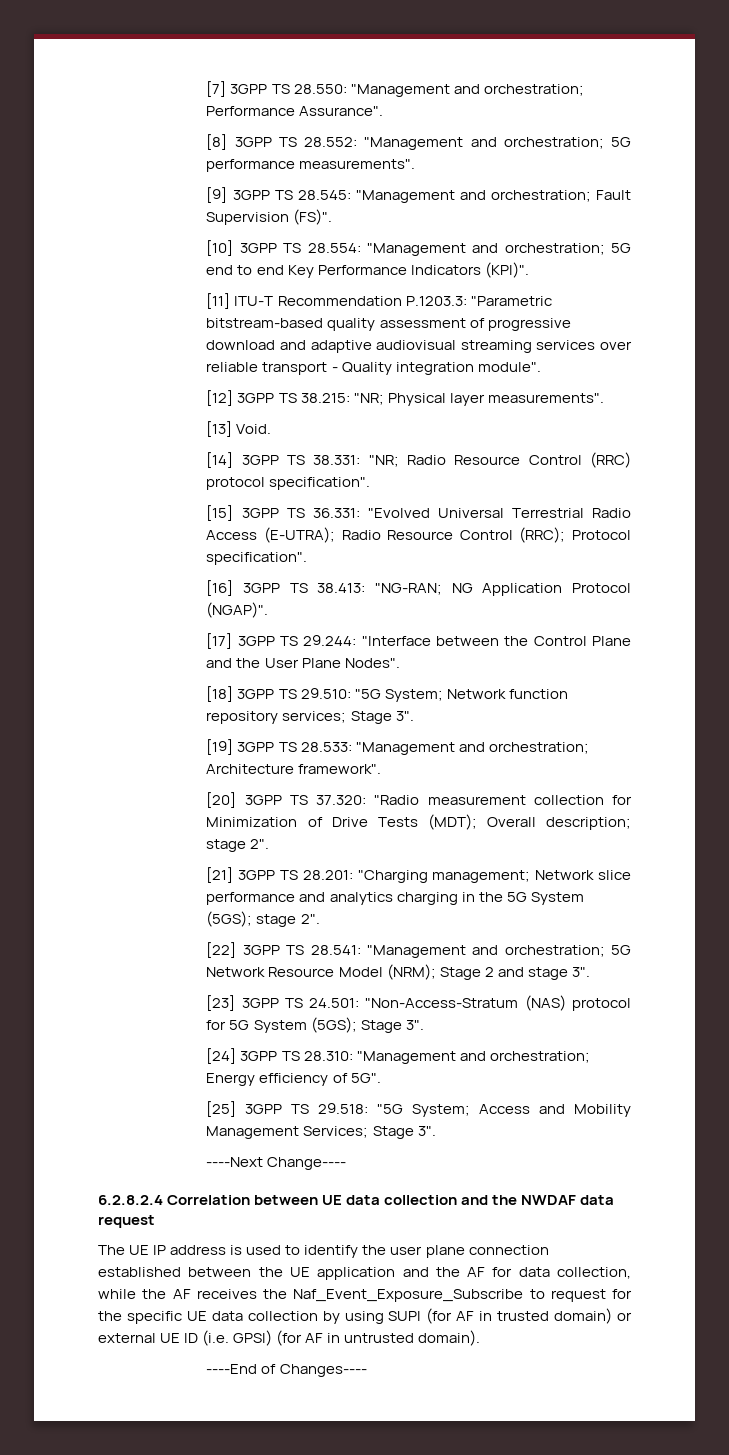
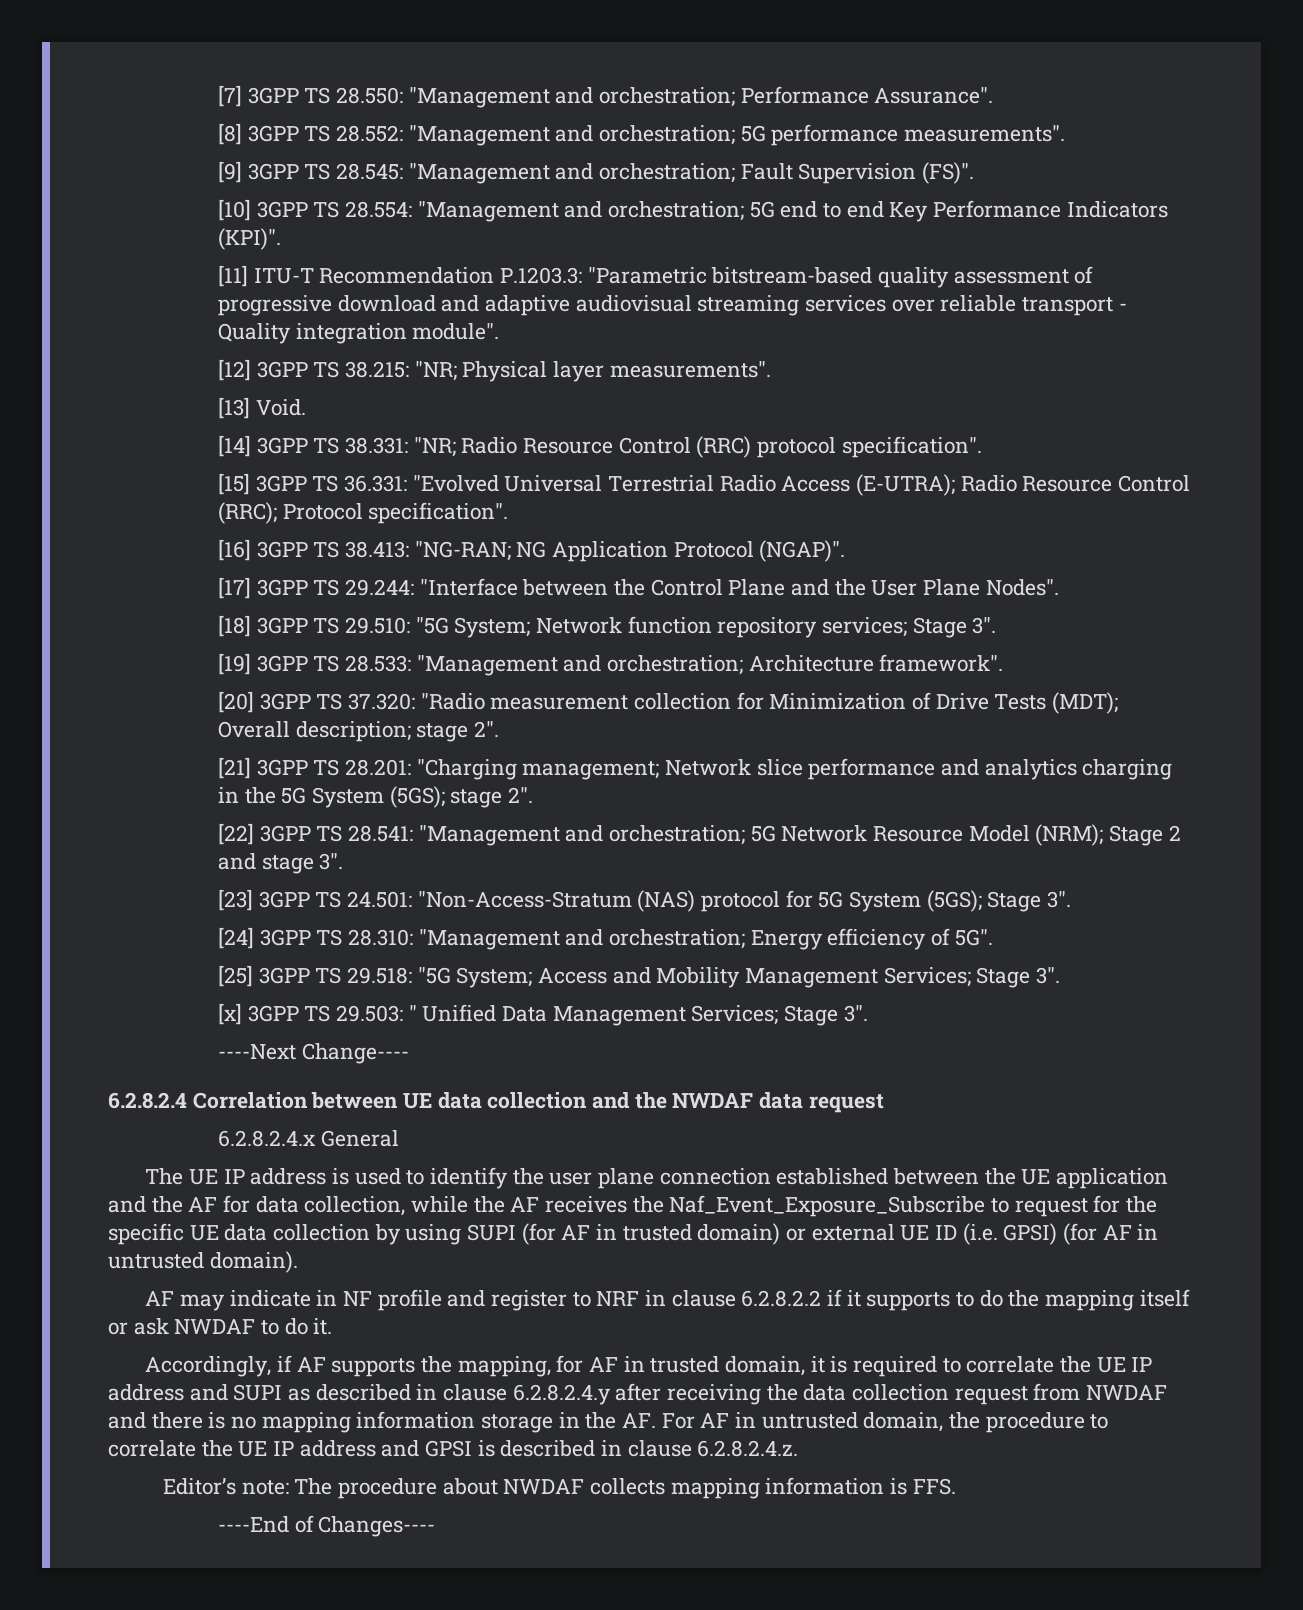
(436, 1131) none -> [218,1003,868,1026] // [x] 3GPP TS 29.503: " Unified Data Management Services; Stage 3".
(155, 1221) none -> [218,1130,399,1147] // 6.2.8.2.4.x General
(481, 1338) none -> [145,1289,1190,1311] [108,1318,333,1335] [145,1355,1153,1377] [108,1383,1168,1405] [108,1411,1109,1433] [108,1440,799,1457] [163,1477,956,1499] // AF may indicate in NF profile and register to NRF in clause 6.2.8.2.2 if it supports to do the mapping itself or ask NWDAF to do it. // Accordingly, if AF supports the mapping, for AF in trusted domain, it is required to correlate the UE IP address and SUPI as described in clause 6.2.8.2.4.y after receiving the data collection request from NWDAF and there is no mapping information storage in the AF. For AF in untrusted domain, the procedure to correlate the UE IP address and GPSI is described in clause 6.2.8.2.4.z. // Editor’s note: The procedure about NWDAF collects mapping information is FFS.

